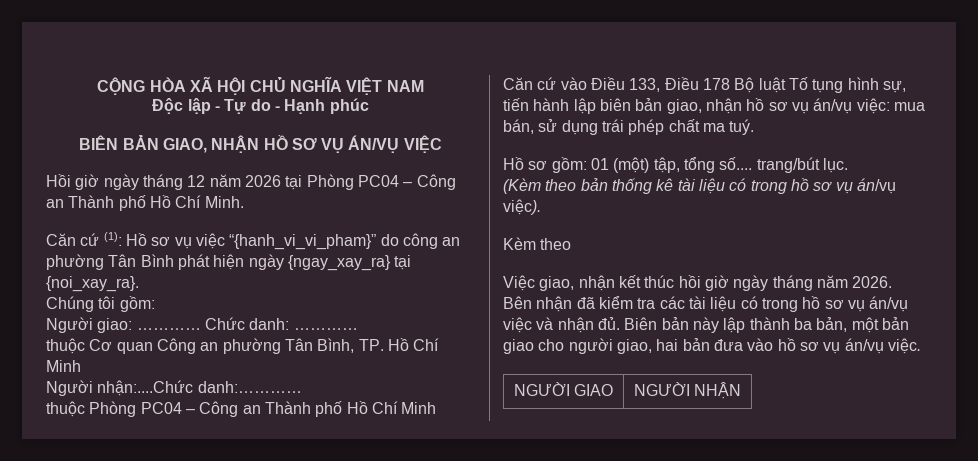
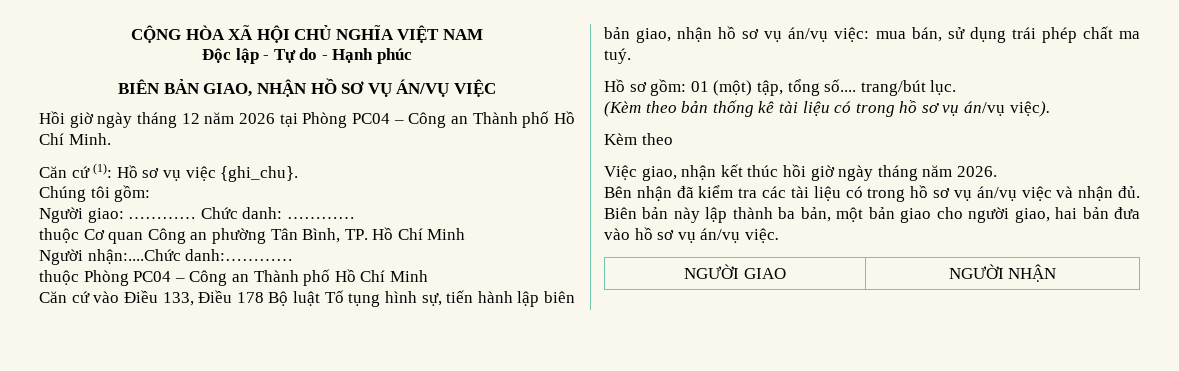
[229,233,461,250] [46,254,412,271] [46,276,139,292] “{hanh_vi_vi_pham}” do công an phường Tân Bình phát hiện ngày {ngay_xay_ra} tại {noi_xay_ra}. -> [220,166,299,182] {ghi_chu}.

